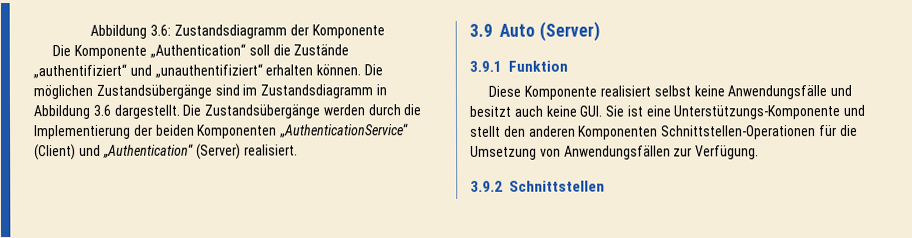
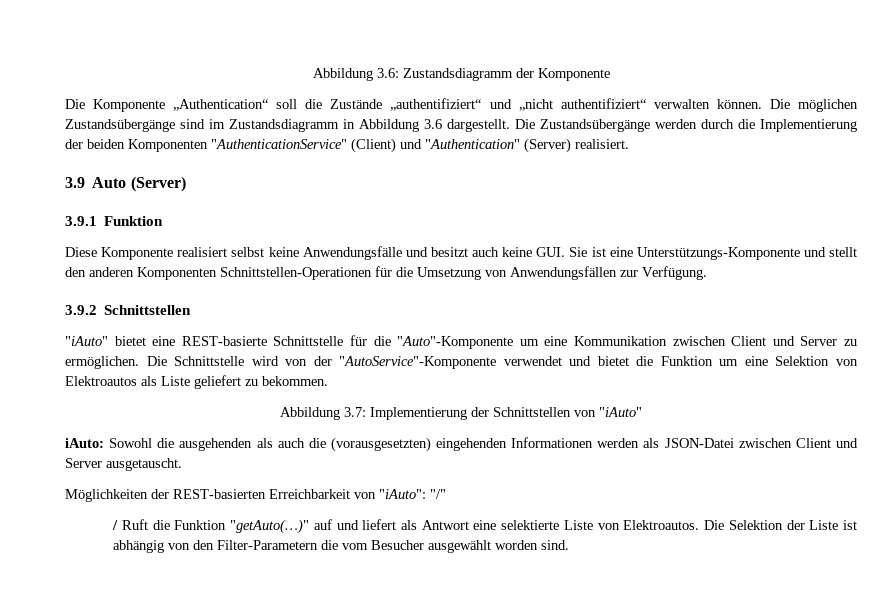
[154,63,314,78] „unauthentifiziert“ erhalten -> [518,98,710,111] „nicht authentifiziert“ verwalten
[280,123,410,138] „AuthenticationService“ -> [211,139,347,149] "AuthenticationService"
[102,143,194,158] „Authentication“ -> [425,139,520,149] "Authentication"
(605, 186) none -> [65,335,858,349] [65,356,858,369] [65,375,328,389] [280,407,642,420] [65,437,858,452] [65,458,182,471] [65,489,446,502] [112,519,858,534] [113,540,570,553] // "iAuto" bietet eine REST-basierte Schnittstelle für die "Auto"-Komponente um eine Kommunikation zwischen Client und Server zu ermöglichen. Die Schnittstelle wird von der "AutoService"-Komponente verwendet und bietet die Funktion um eine Selektion von Elektroautos als Liste geliefert zu bekommen. // Abbildung 3.7: Implementierung der Schnittstellen von "iAuto" // iAuto: Sowohl die ausgehenden als auch die (vorausgesetzten) eingehenden Informationen werden als JSON-Datei zwischen Client und Server ausgetauscht. // Möglichkeiten der REST-basierten Erreichbarkeit von "iAuto": "/" // / Ruft die Funktion "getAuto(…)" auf und liefert als Antwort eine selektierte Liste von Elektroautos. Die Selektion der Liste ist abhängig von den Filter-Parametern die vom Besucher ausgewählt worden sind.

